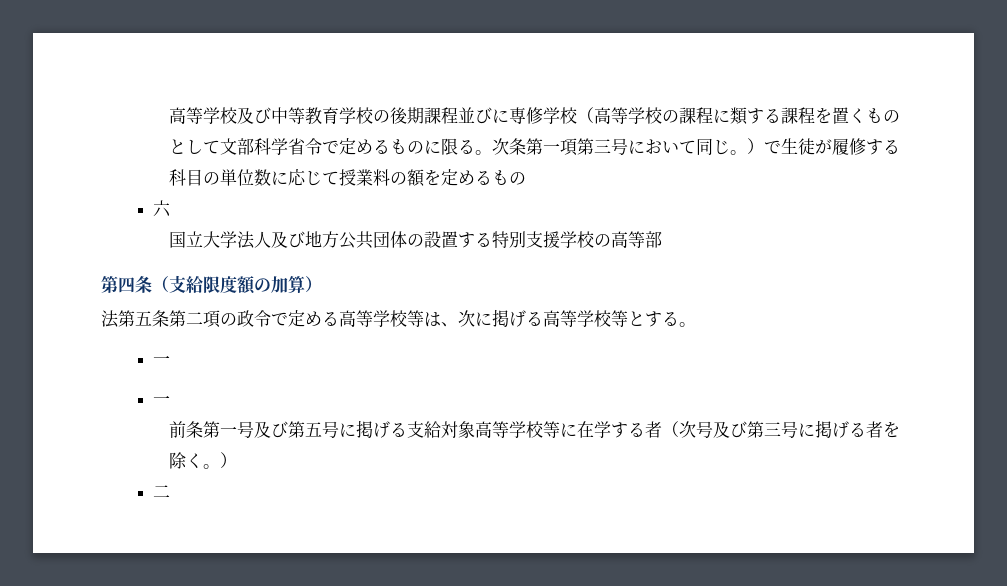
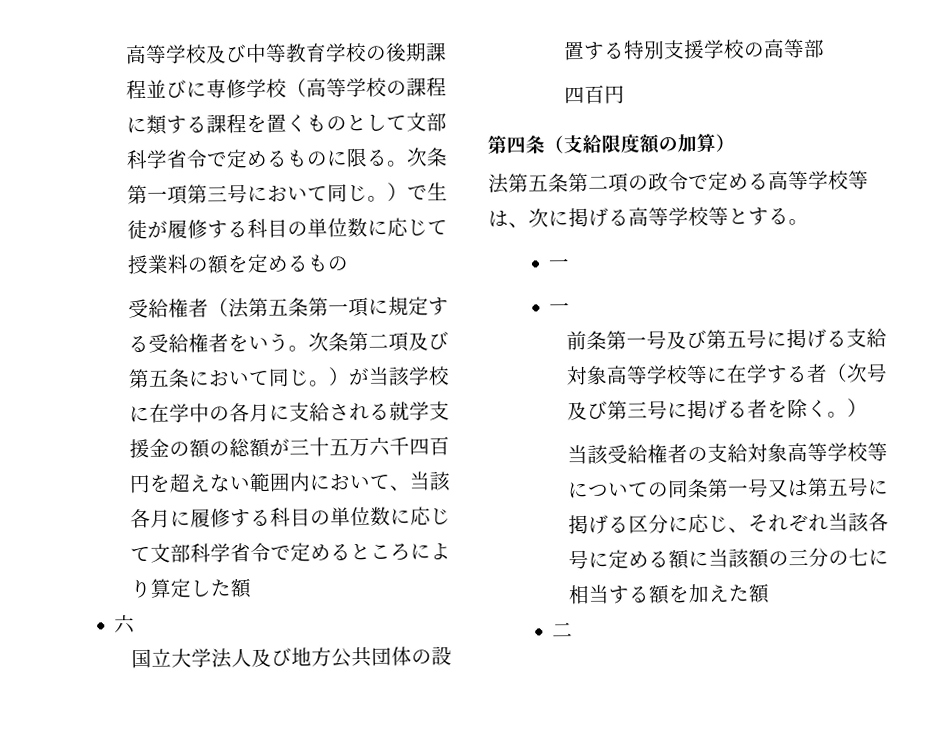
(526, 178) none -> [128,296,450,319] [128,331,450,353] [128,366,451,389] [129,401,451,423] [129,436,451,459] [129,471,452,494] [130,506,452,529] [130,542,452,563] [130,578,252,599] // 受給権者（法第五条第一項に規定する受給権者をいう。次条第二項及び第五条において同じ。）が当該学校に在学中の各月に支給される就学支援金の額の総額が三十五万六千四百円を超えない範囲内において、当該各月に履修する科目の単位数に応じて文部科学省令で定めるところにより算定した額
(662, 239) none -> [564,84,626,104] // 四百円
(237, 460) none -> [567,442,889,465] [567,477,890,499] [568,512,890,535] [568,547,890,570] [568,583,771,605] // 当該受給権者の支給対象高等学校等についての同条第一号又は第五号に掲げる区分に応じ、それぞれ当該各号に定める額に当該額の三分の七に相当する額を加えた額

